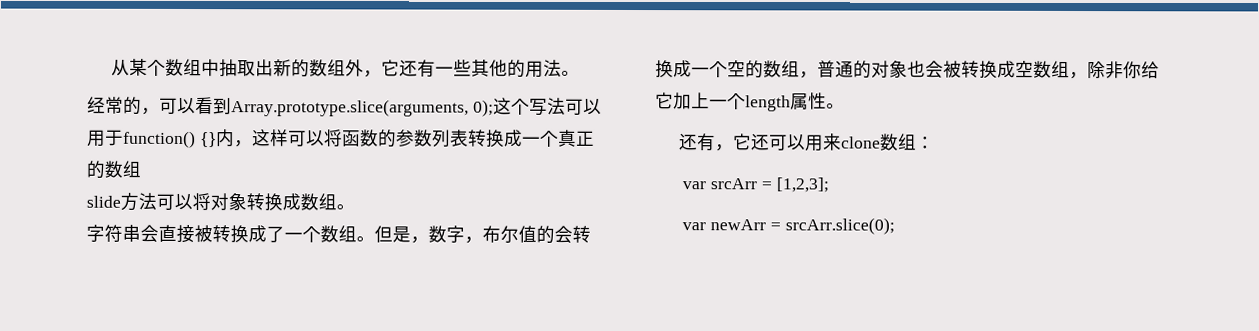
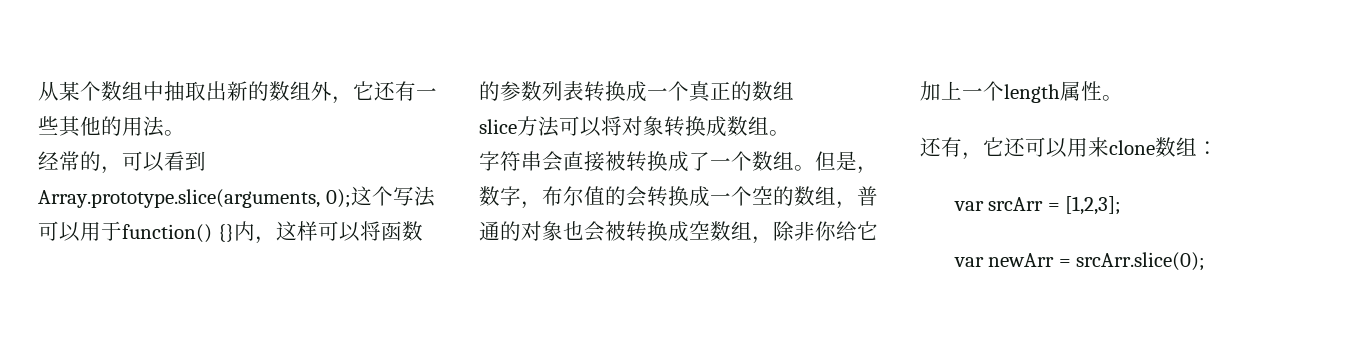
[86,195,121,208] slide -> [479,119,517,134] slice

